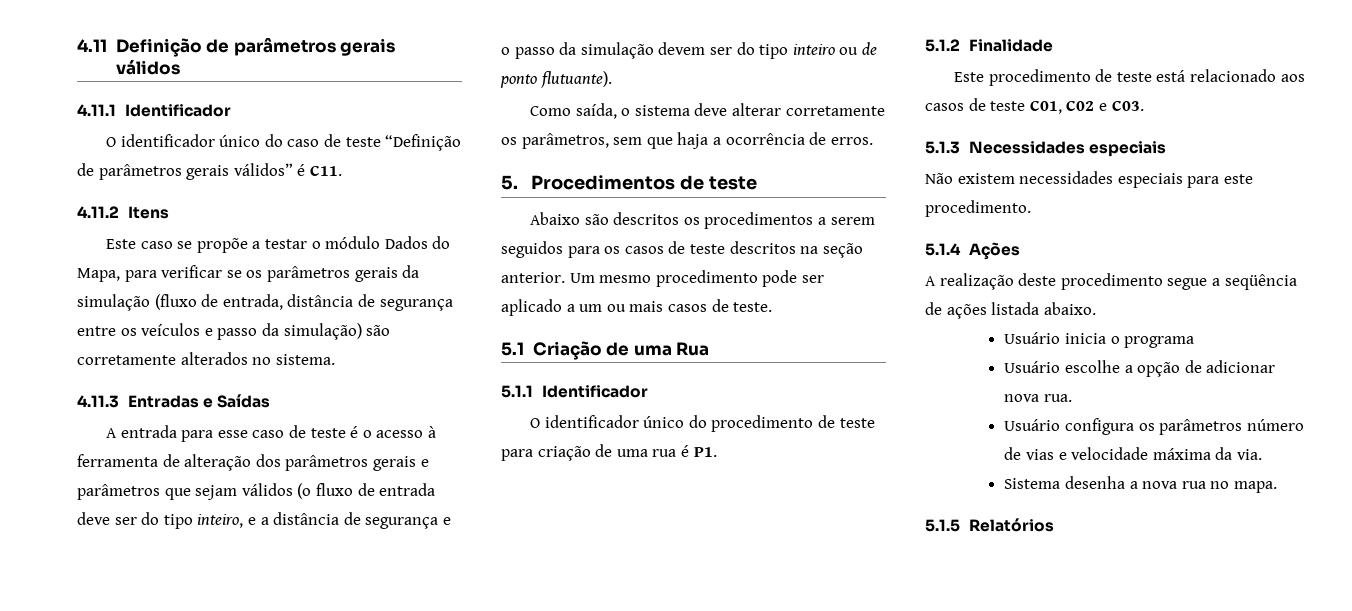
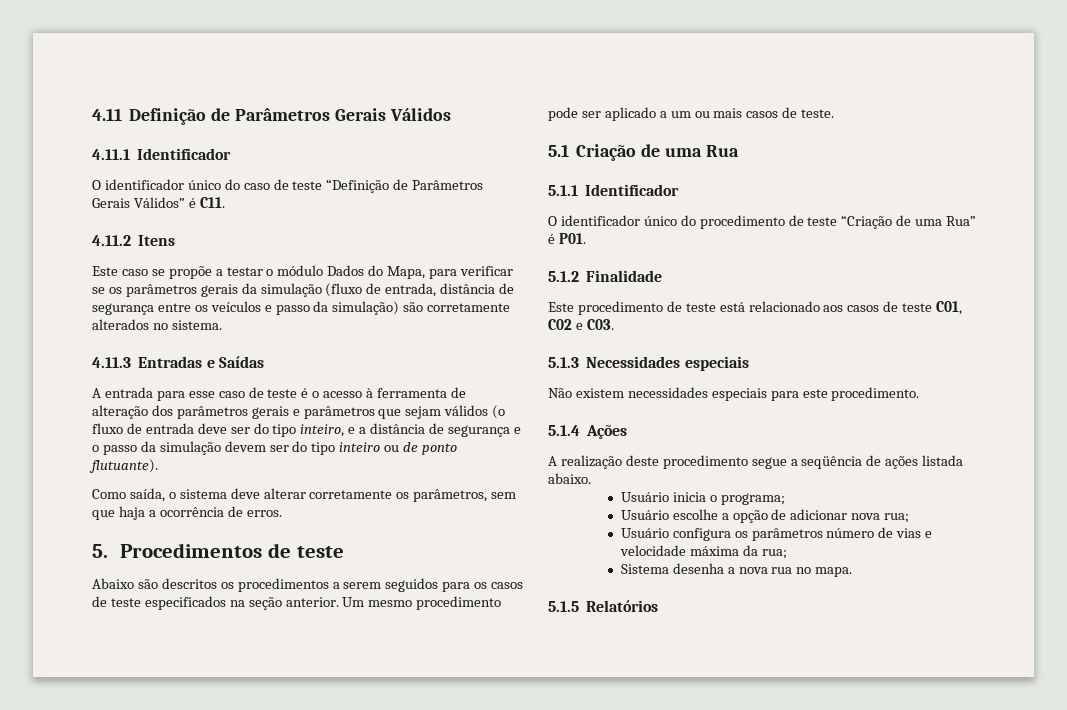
[233,38,396,56] [115,60,180,75] parâmetros gerais válidos -> [234,108,451,121] Parâmetros Gerais Válidos
[98,163,293,180] parâmetros gerais válidos” -> [412,180,484,190] [92,197,185,208] Parâmetros Gerais Válidos”
[729,241,796,254] descritos -> [144,596,226,610] especificados
[501,444,717,461] para criação de uma rua é P1. -> [841,215,977,229] [548,233,586,244] “Criação de uma Rua” é P01.
[1124,336,1195,348] programa -> [720,493,785,505] programa;
[1043,394,1072,402] rua. -> [884,513,910,523] rua;
[1236,449,1262,460] via. -> [761,549,787,559] rua;

